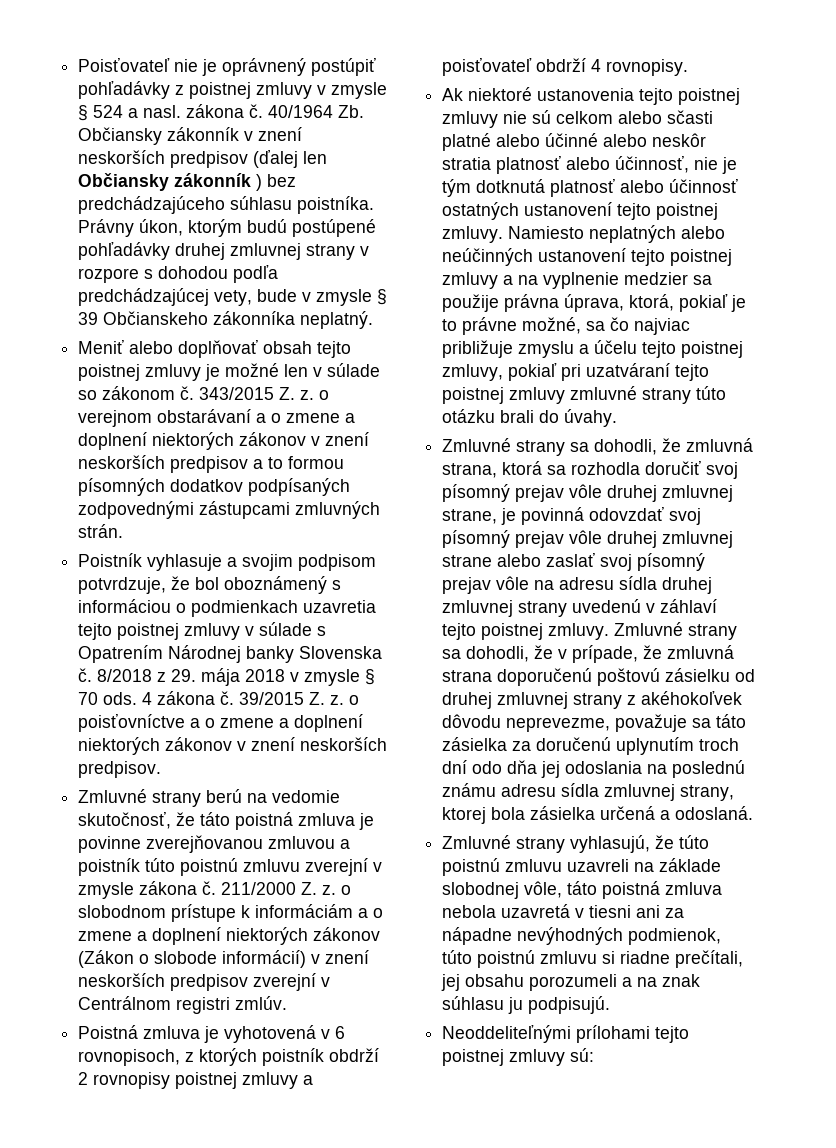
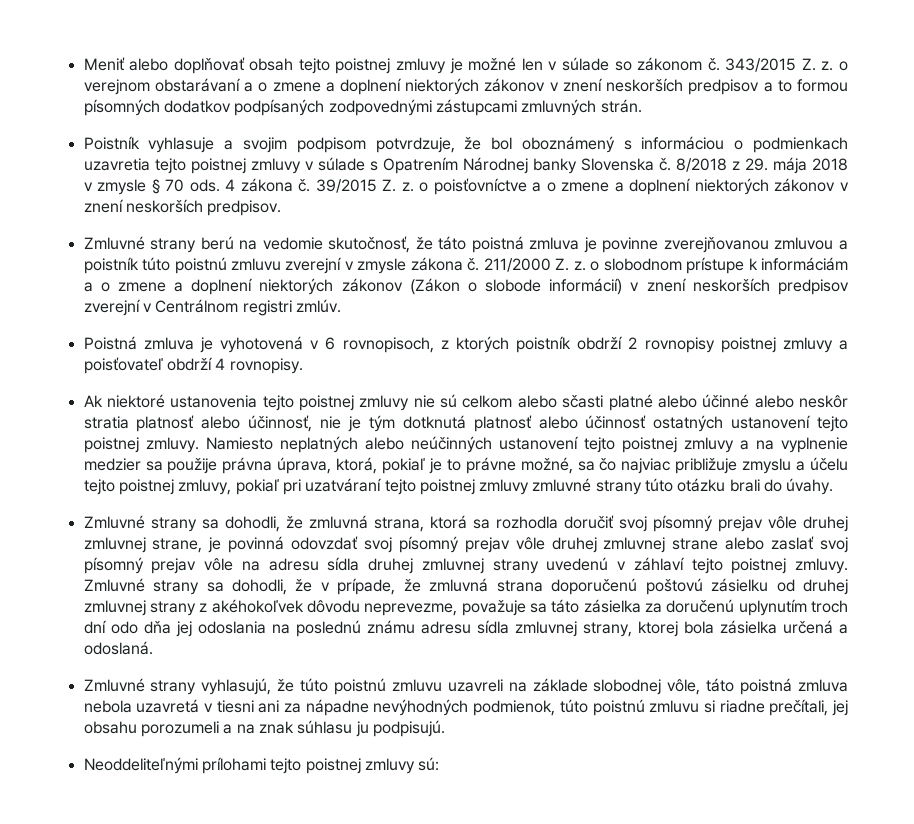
[78,58,377,76] [78,81,388,99] [78,104,365,121] [78,127,303,145] [78,150,328,168] [78,173,297,191] [78,196,375,214] [78,219,377,237] [78,242,370,260] [78,265,279,283] [78,288,388,306] [78,311,374,329] Poisťovateľ nie je oprávnený postúpiť pohľadávky z poistnej zmluvy v zmysle § 524 a nasl. zákona č. 40/1964 Zb. Občiansky zákonník v znení neskorších predpisov (ďalej len Občiansky zákonník ) bez predchádzajúceho súhlasu poistníka. Právny úkon, ktorým budú postúpené pohľadávky druhej zmluvnej strany v rozpore s dohodou podľa predchádzajúcej vety, bude v zmysle § 39 Občianskeho zákonníka neplatný. // -> (83, 64) none

